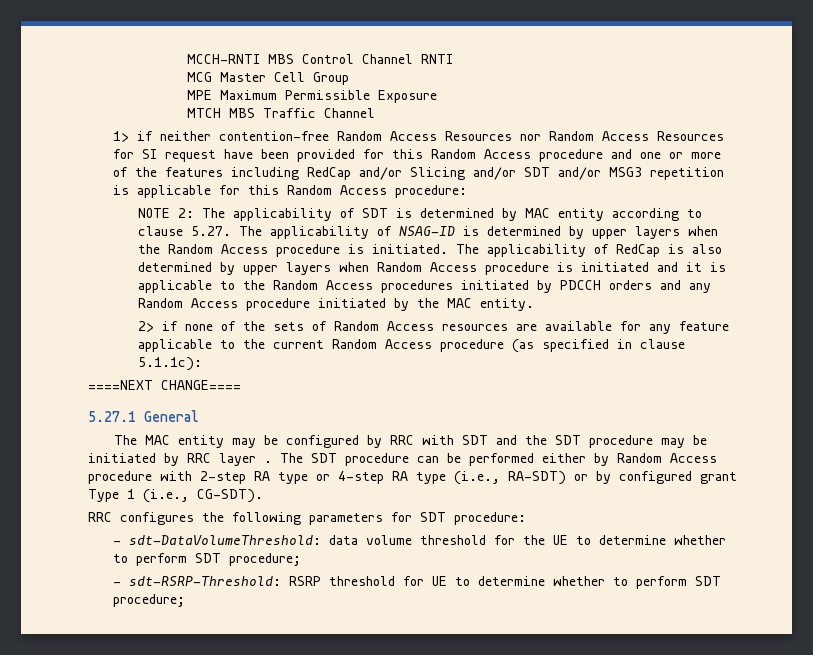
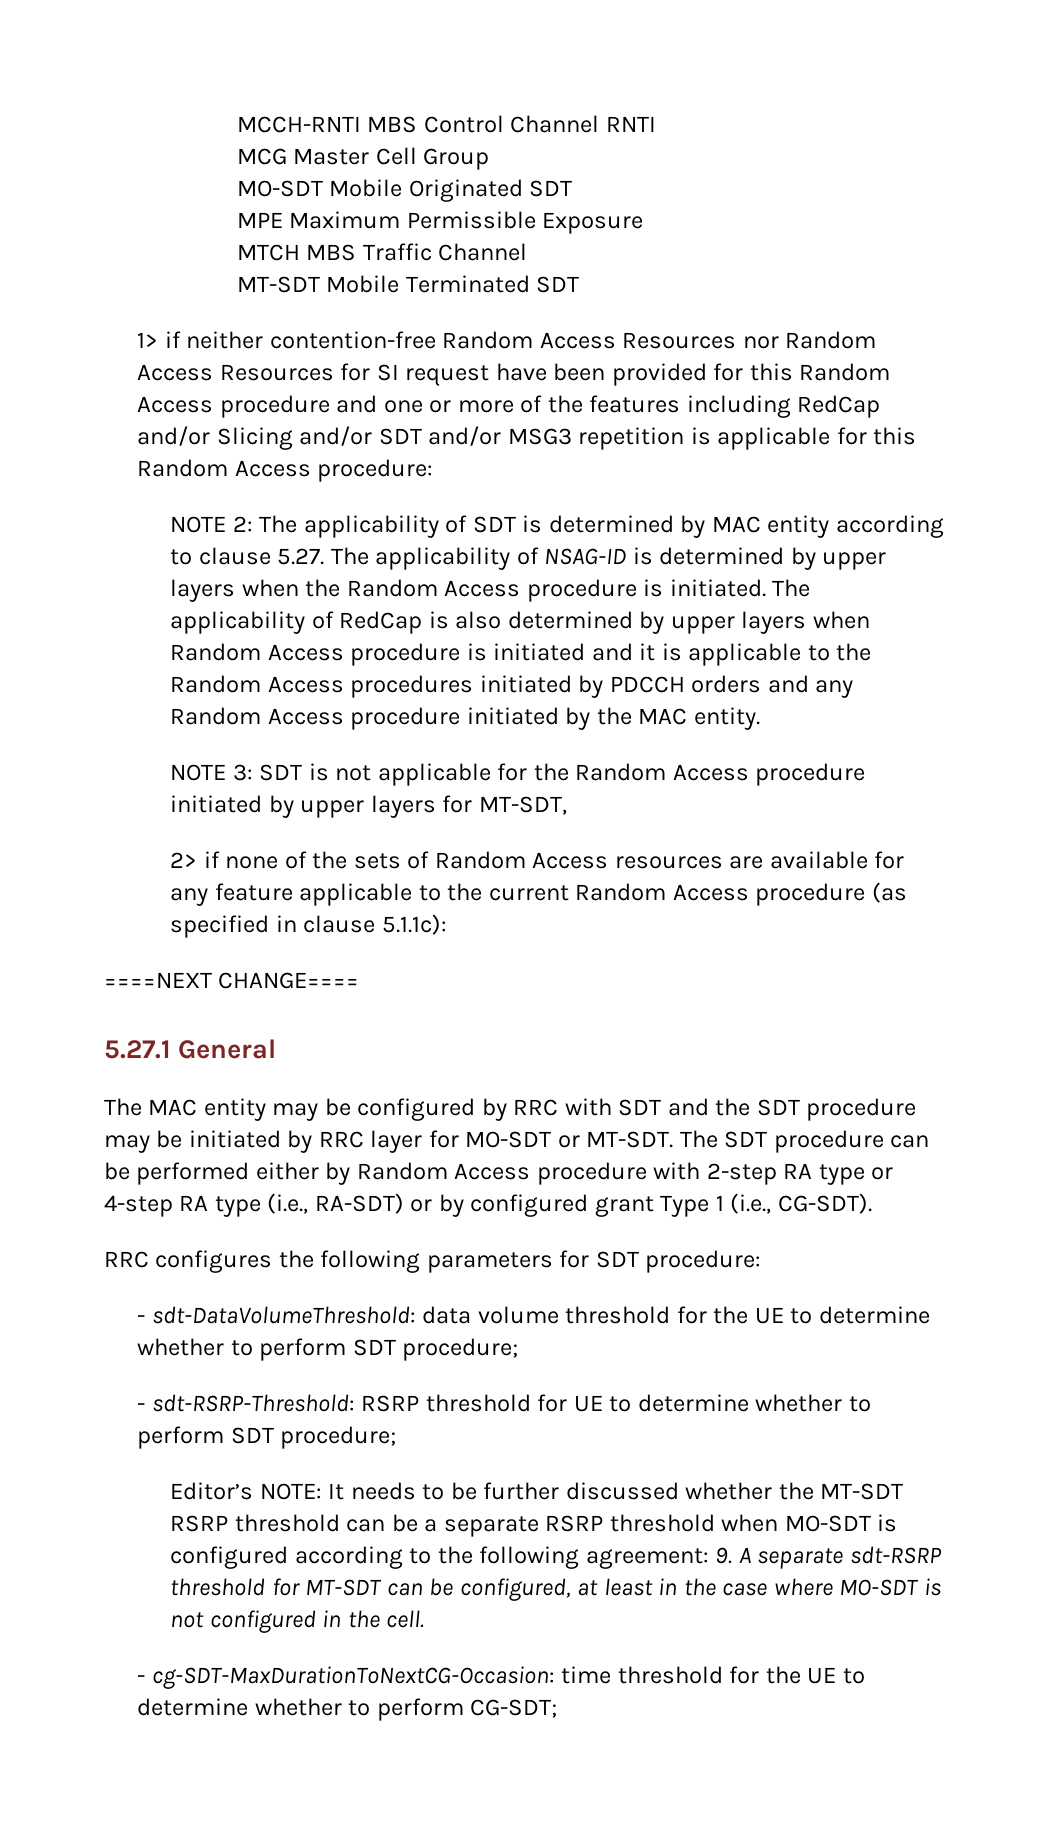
(350, 78) none -> [236,179,573,202] // MO-SDT Mobile Originated SDT
(376, 113) none -> [236,275,580,293] // MT-SDT Mobile Terminated SDT
(534, 304) none -> [170,763,866,786] [170,795,567,818] // NOTE 3: SDT is not applicable for the Random Access procedure initiated by upper layers for MT-SDT,
[264,461,272,463] . -> [428,1130,674,1148] for MO-SDT or MT-SDT.
(185, 600) none -> [170,1482,904,1500] [170,1514,898,1537] [170,1546,942,1569] [170,1578,941,1601] [170,1610,425,1633] [137,1666,865,1689] [137,1698,558,1721] // Editor’s NOTE: It needs to be further discussed whether the MT-SDT RSRP threshold can be a separate RSRP threshold when MO-SDT is configured according to the following agreement: 9. A separate sdt-RSRP threshold for MT-SDT can be configured, at least in the case where MO-SDT is not configured in the cell. // - cg-SDT-MaxDurationToNextCG-Occasion: time threshold for the UE to determine whether to perform CG-SDT;

